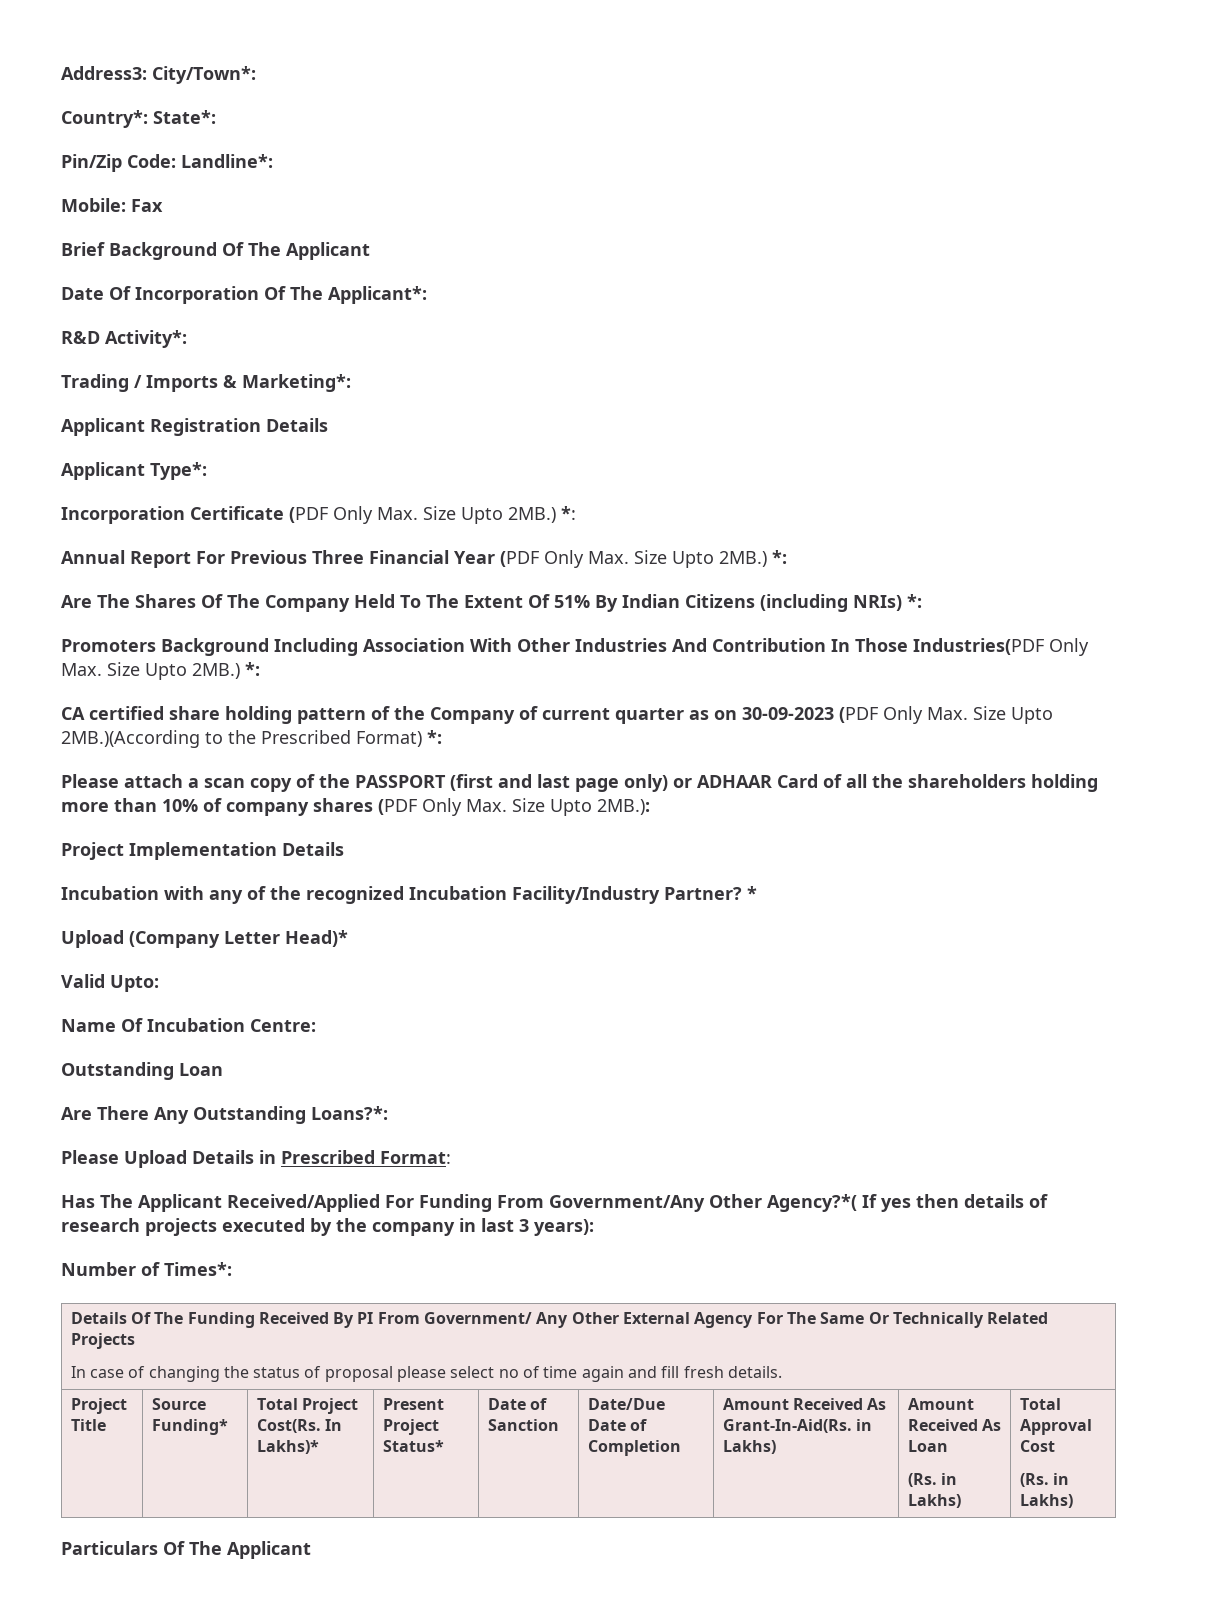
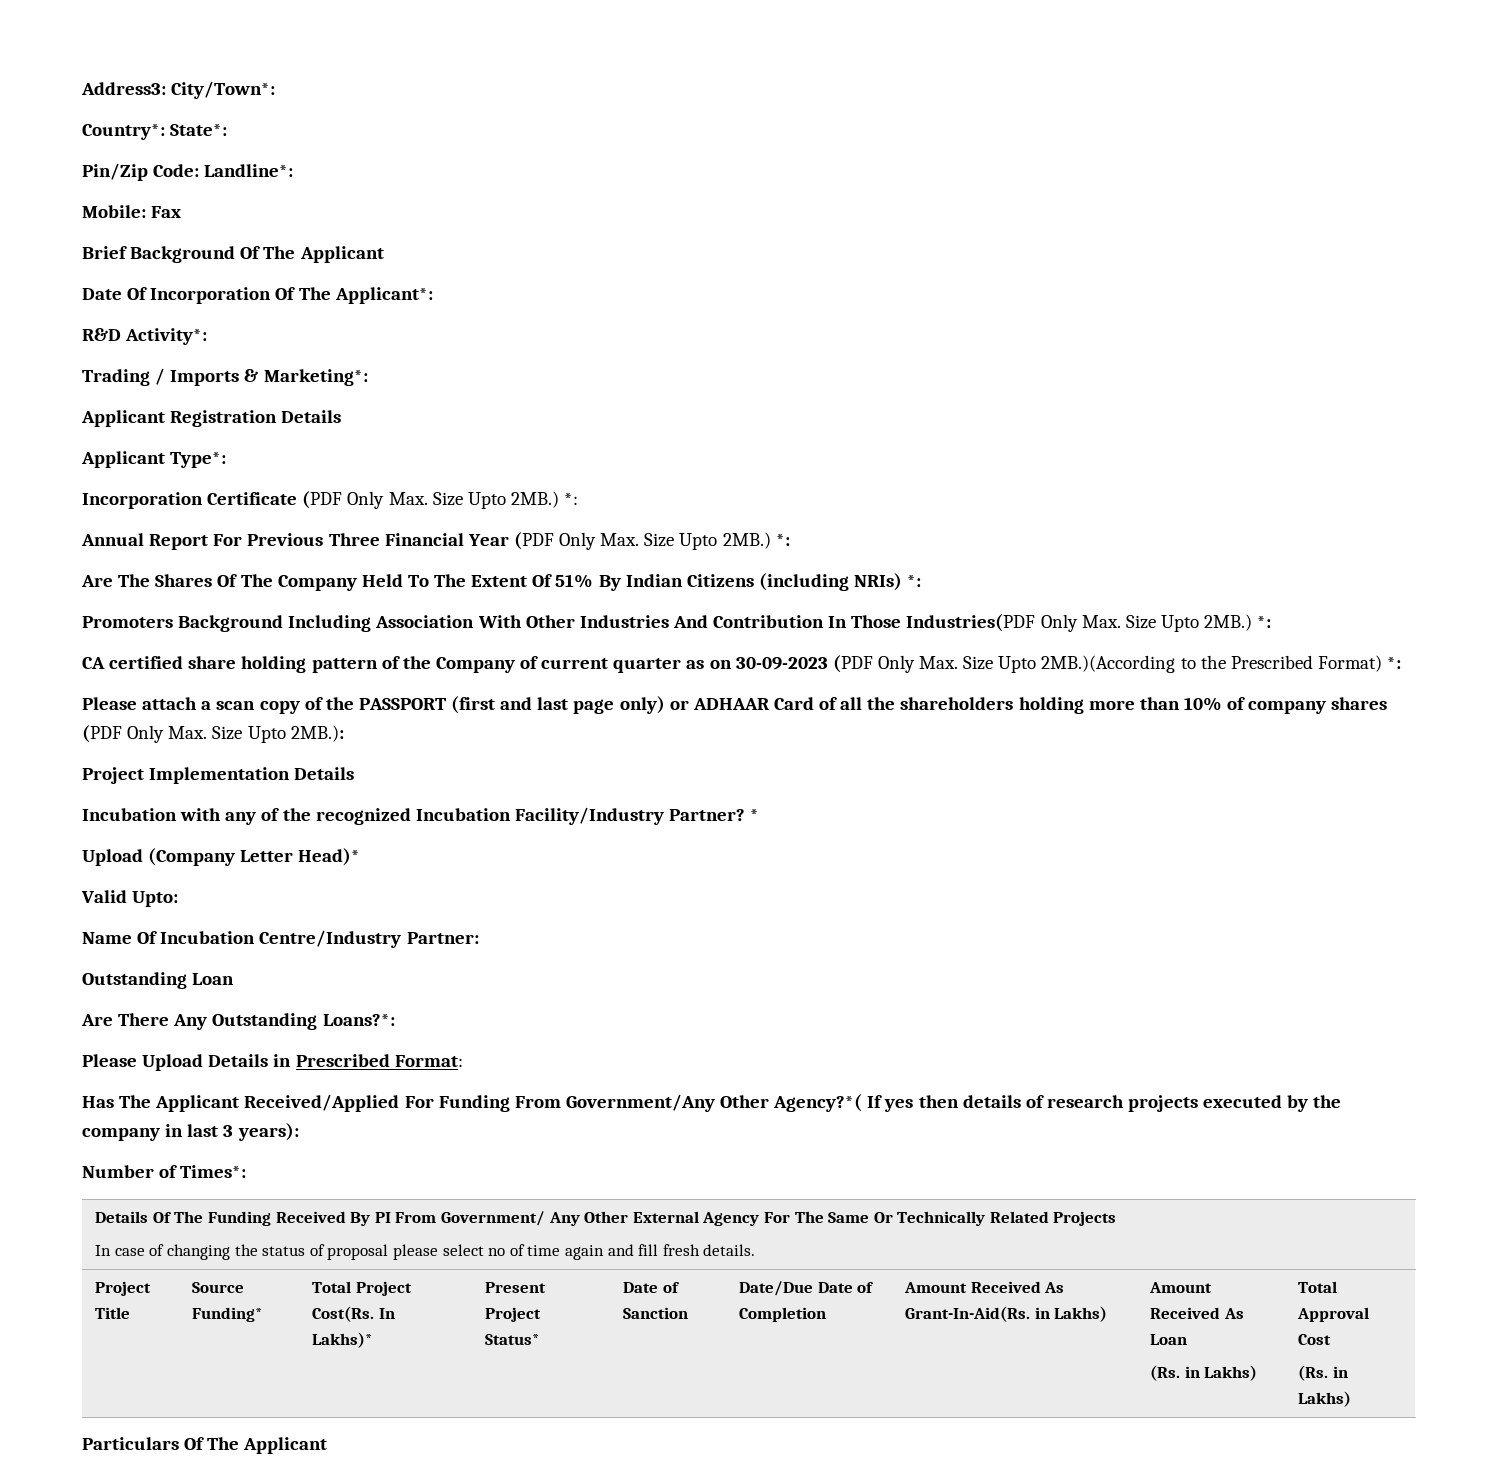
[250,1019,316,1032] Centre: -> [259,930,479,948] Centre/Industry Partner:

